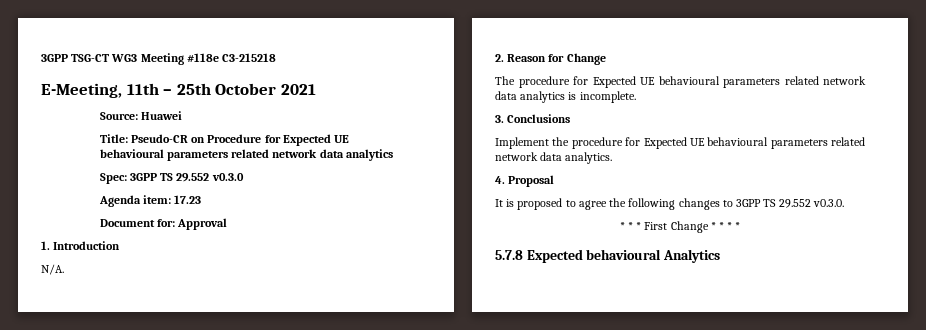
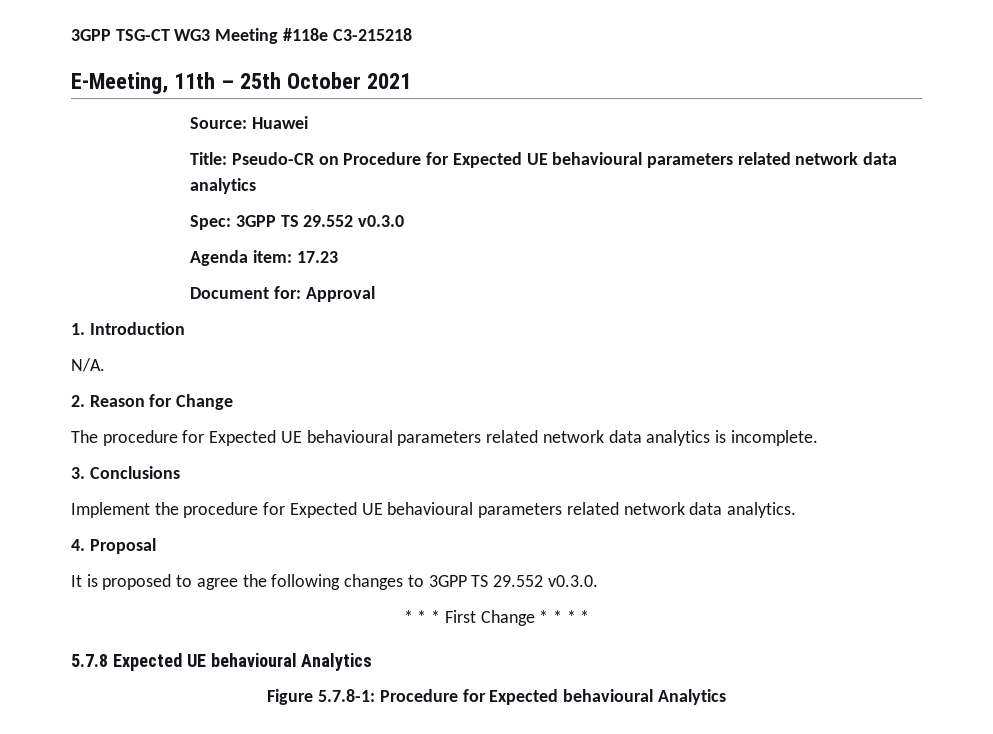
[586,249,720,263] behavioural Analytics -> [186,653,373,671] [267,689,726,705] UE behavioural Analytics // Figure 5.7.8-1: Procedure for Expected behavioural Analytics

